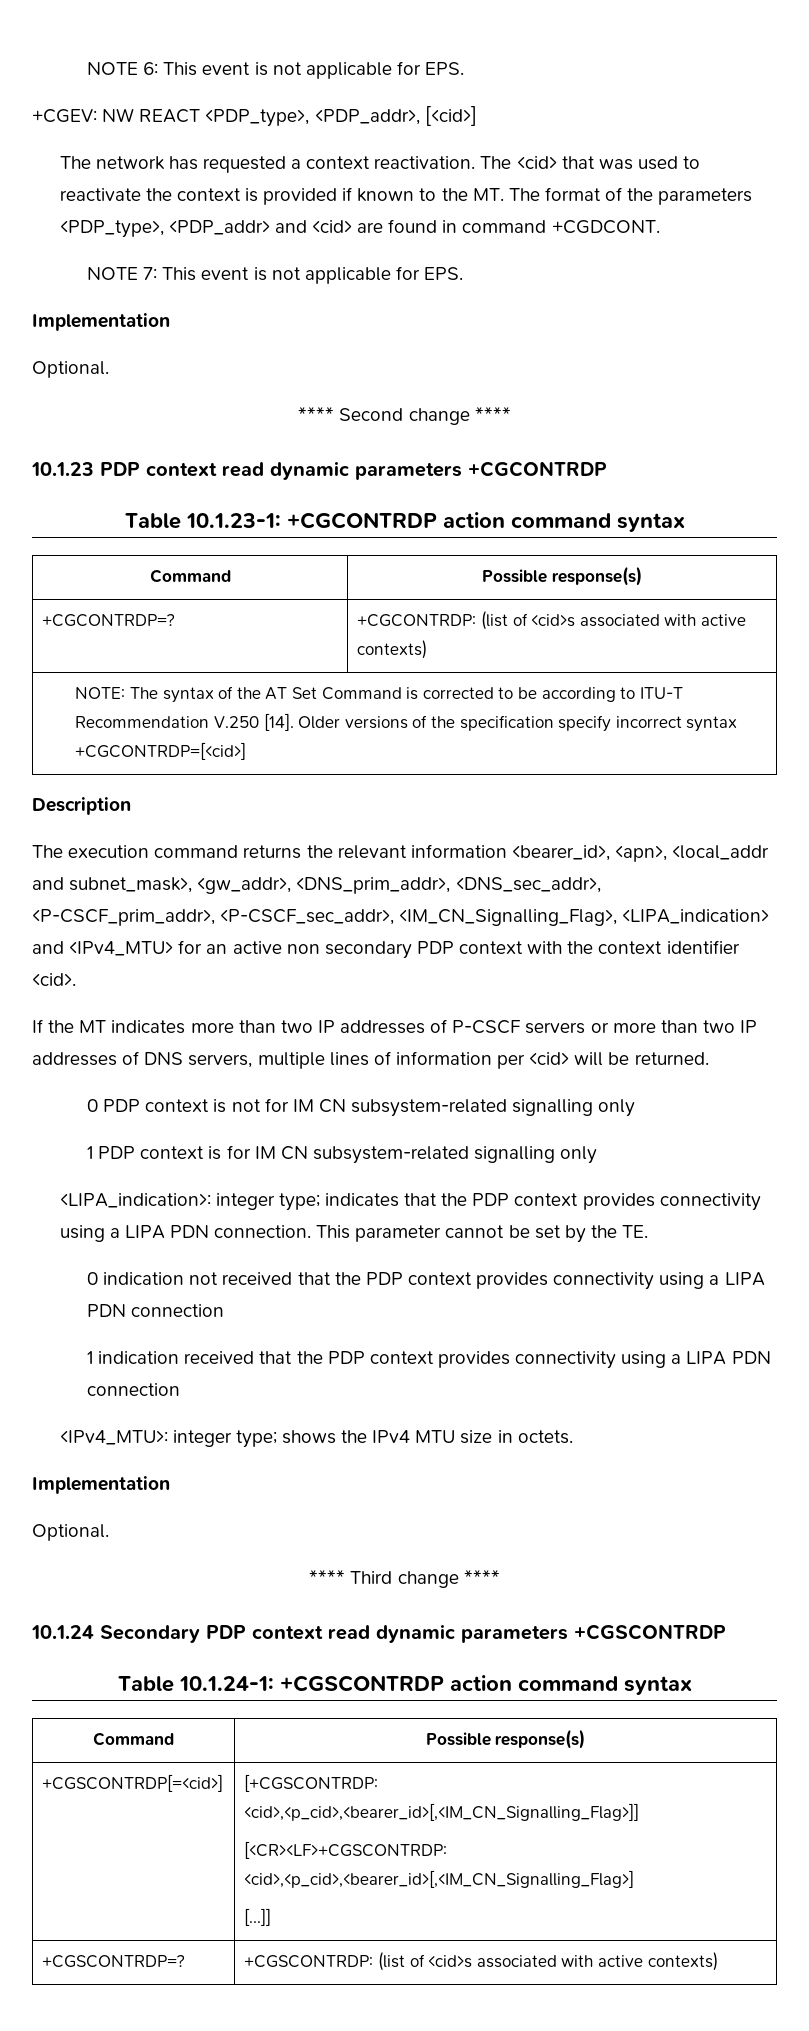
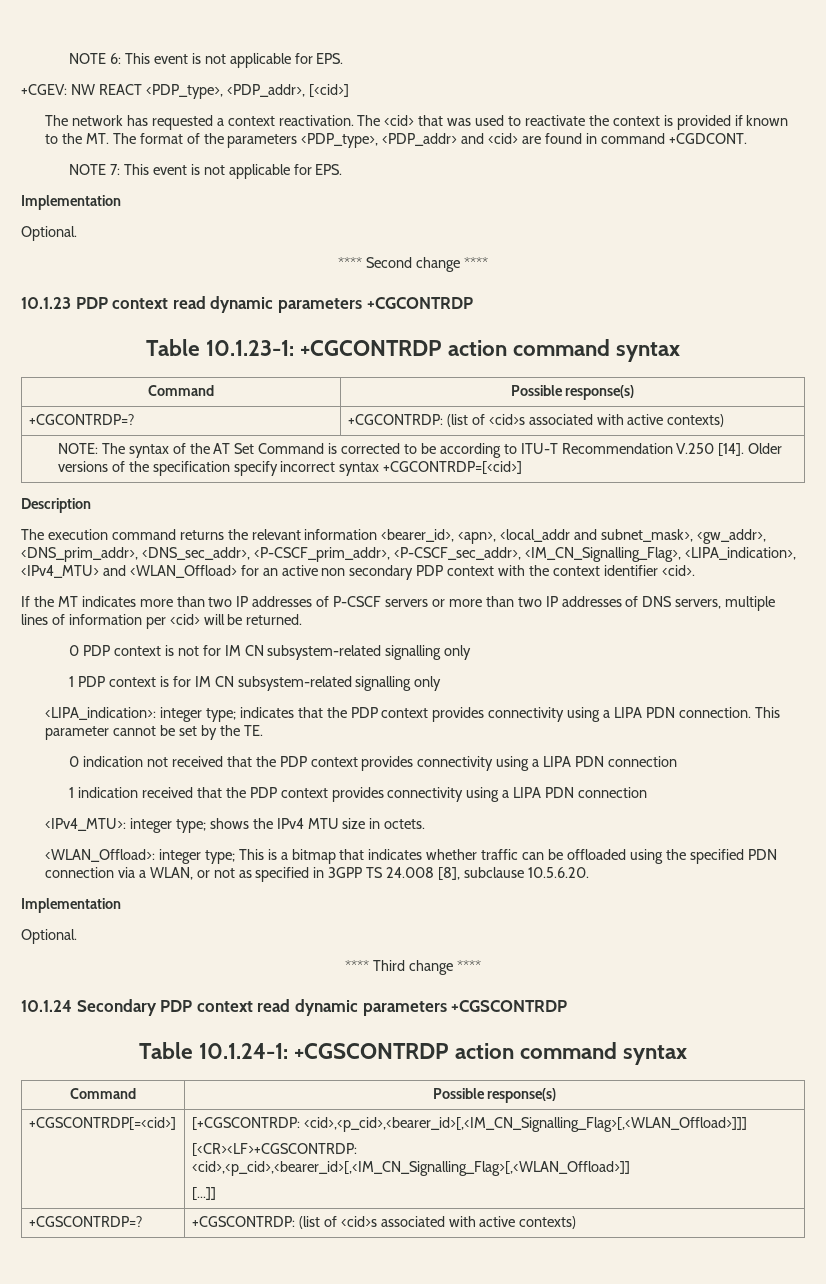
[622,909,770,924] [32,941,174,956] <LIPA_indication> and <IPv4_MTU> -> [684,547,796,560] [21,565,237,578] <LIPA_indication>, <IPv4_MTU> and <WLAN_Offload>
(573, 1437) none -> [45,849,777,864] [45,867,589,882] // <WLAN_Offload>: integer type; This is a bitmap that indicates whether traffic can be offloaded using the specified PDN connection via a WLAN, or not as specified in 3GPP TS 24.008 [8], subclause 10.5.6.20.
[244,1803,640,1821] <cid>,<p_cid>,<bearer_id>[,<IM_CN_Signalling_Flag>]] -> [303,1117,747,1132] <cid>,<p_cid>,<bearer_id>[,<IM_CN_Signalling_Flag>[,<WLAN_Offload>]]]
[244,1870,635,1888] <cid>,<p_cid>,<bearer_id>[,<IM_CN_Signalling_Flag>] -> [191,1161,630,1176] <cid>,<p_cid>,<bearer_id>[,<IM_CN_Signalling_Flag>[,<WLAN_Offload>]]

